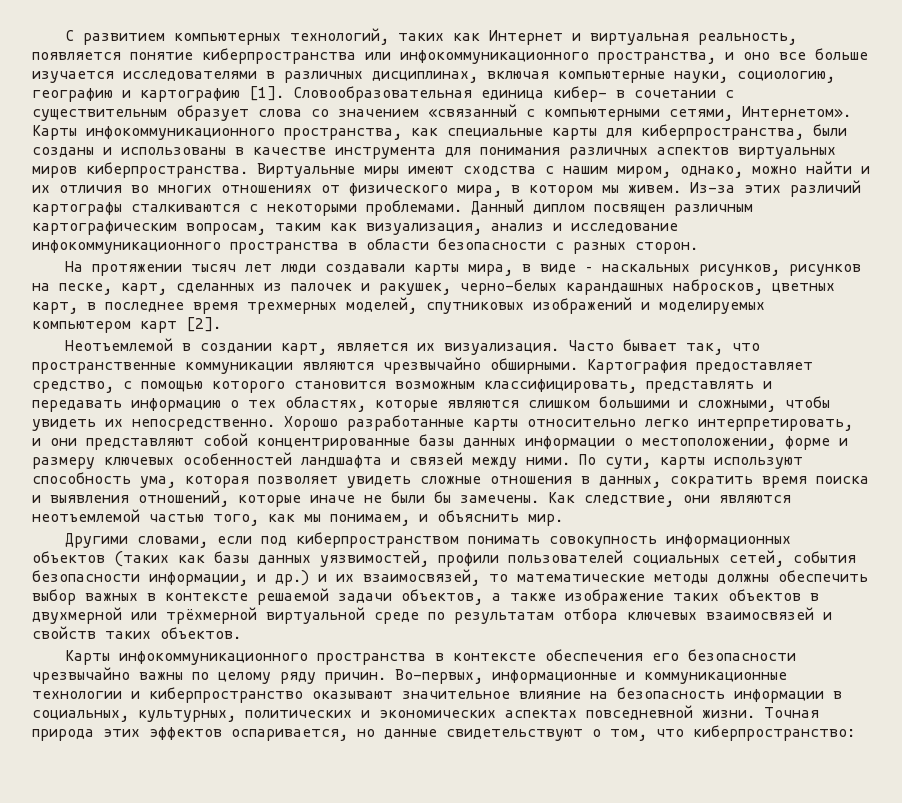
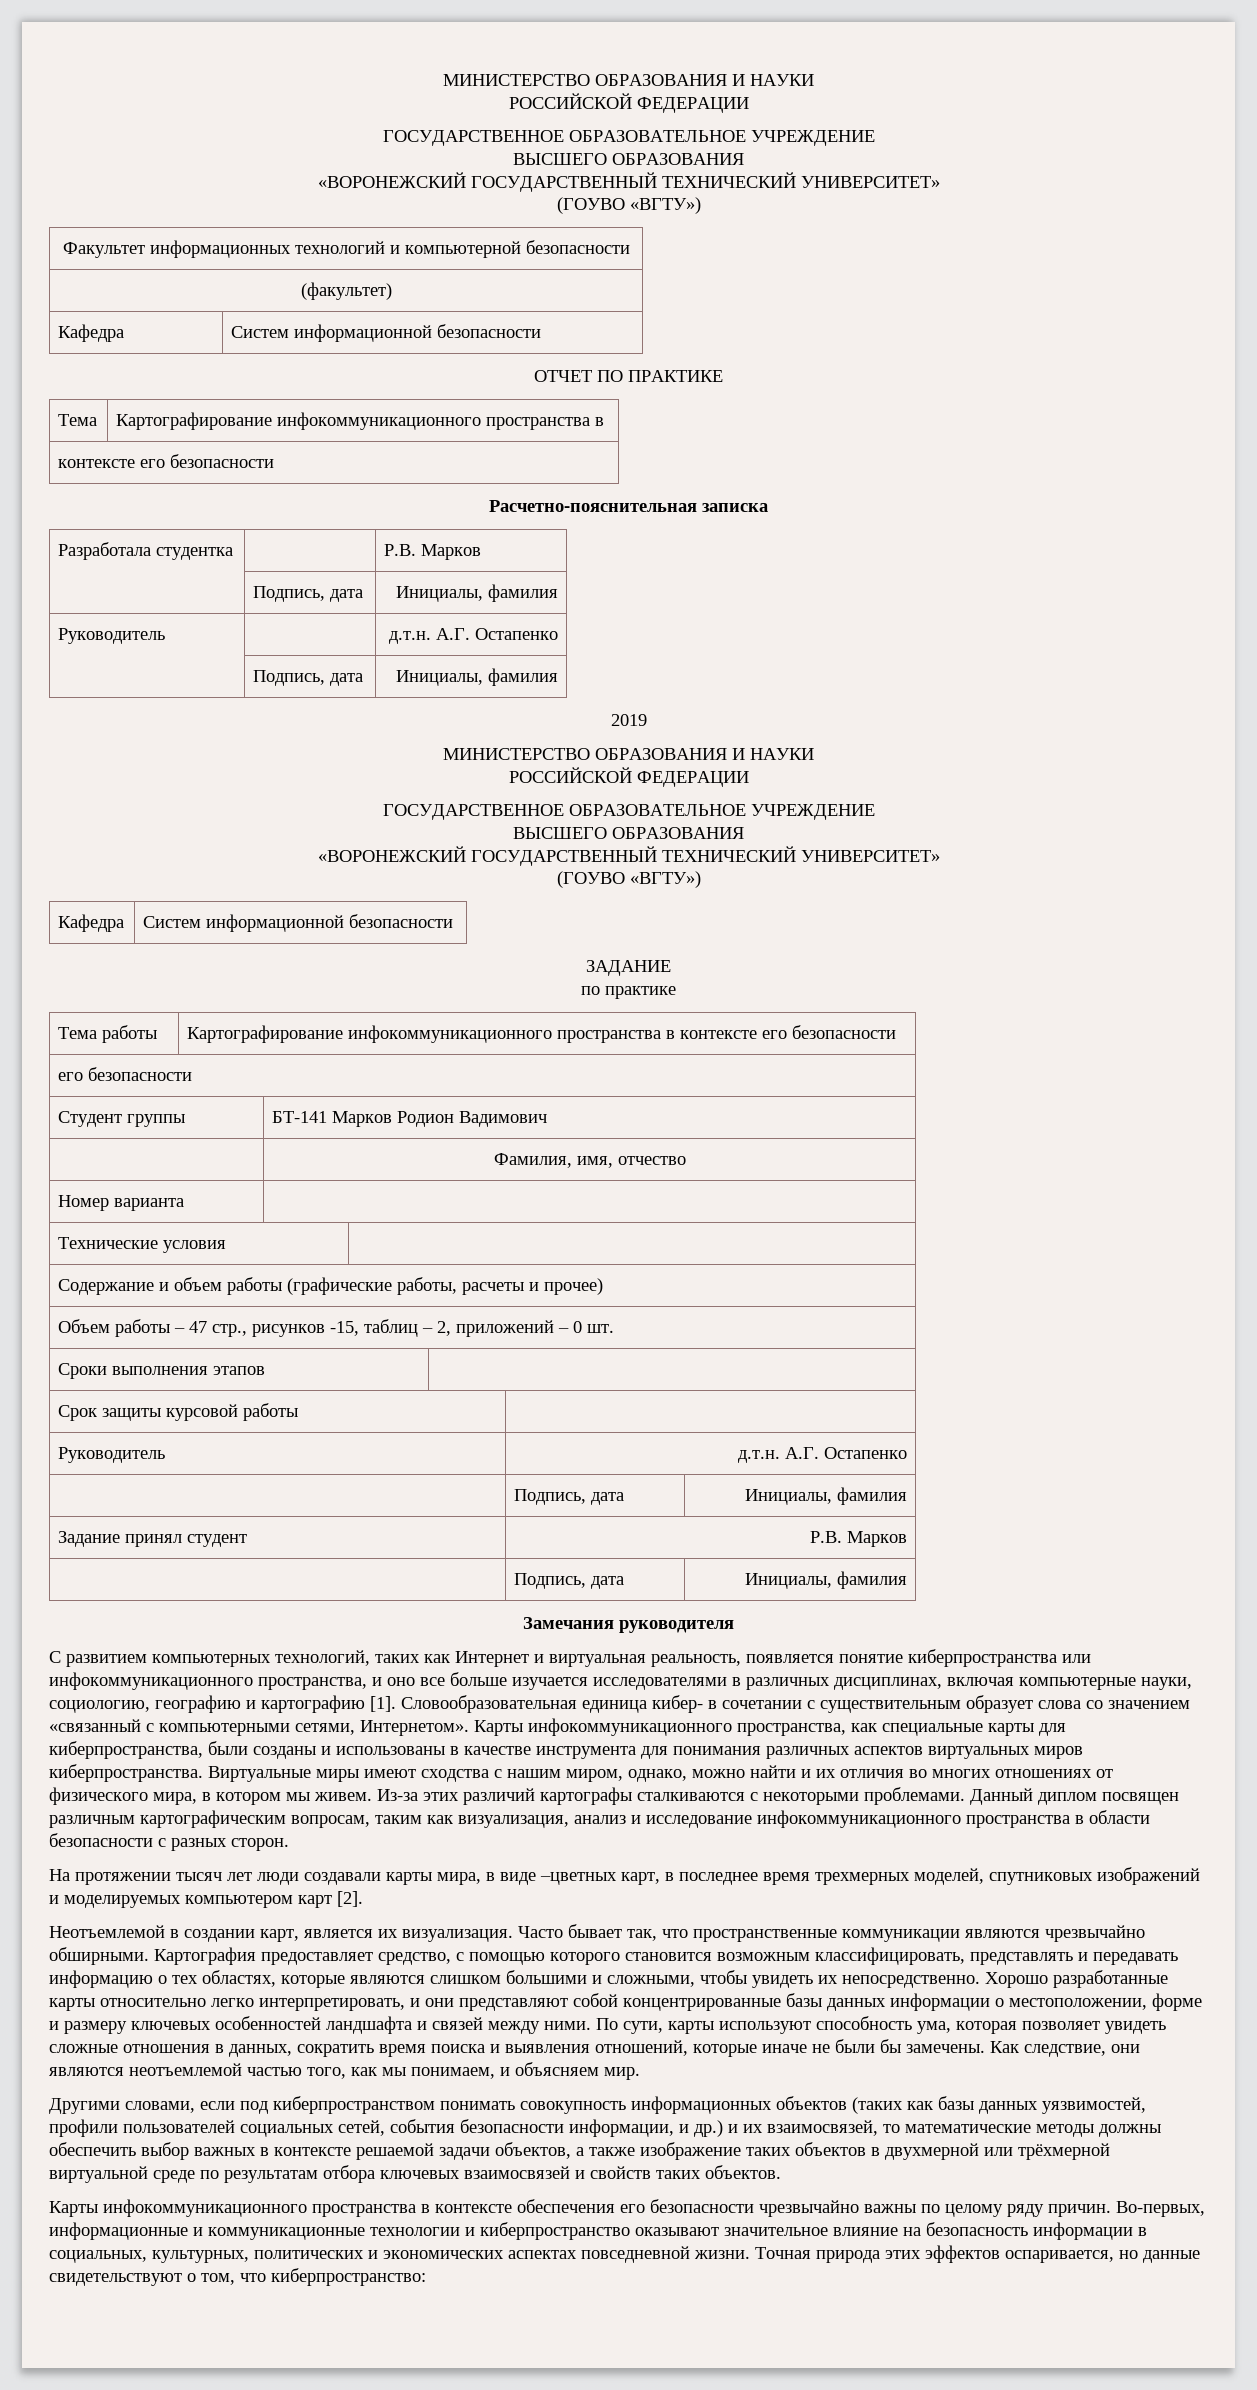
(64, 35) none -> [443,74,814,86] [508,93,749,113] [382,130,875,146] [513,153,744,165] [317,172,940,192] [556,197,701,214] [62,240,630,258] [300,282,392,300] [58,324,125,342] [231,324,542,342] [534,370,723,382] [58,414,98,426] [116,412,605,430] [58,454,275,468] [489,500,768,512] [58,542,234,560] [384,544,482,560] [253,586,364,602] [395,584,558,602] [58,628,166,644] [388,628,558,644] [253,670,364,686] [395,668,558,686] [610,714,647,726] [443,748,814,760] [508,767,749,787] [382,804,875,820] [513,827,744,839] [317,846,940,866] [556,871,701,888] [58,914,125,932] [143,914,454,932] [586,960,671,976] [581,986,676,999] [58,1025,158,1043] [187,1025,897,1043] [58,1067,193,1081] [58,1111,186,1127] [272,1111,548,1127] [493,1153,686,1168] [58,1195,185,1211] [58,1237,227,1253] [58,1277,604,1295] [58,1319,615,1337] [58,1363,266,1379] [58,1403,299,1421] [58,1447,166,1463] [737,1447,907,1463] [514,1489,625,1505] [744,1487,907,1505] [58,1531,248,1547] [809,1531,907,1547] [514,1573,625,1589] [744,1571,907,1589] [523,1617,734,1633] МИНИСТЕРСТВО ОБРАЗОВАНИЯ И НАУКИ // РОССИЙСКОЙ ФЕДЕРАЦИИ // ГОСУДАРСТВЕННОЕ ОБРАЗОВАТЕЛЬНОЕ УЧРЕЖДЕНИЕ // ВЫСШЕГО ОБРАЗОВАНИЯ // «ВОРОНЕЖСКИЙ ГОСУДАРСТВЕННЫЙ ТЕХНИЧЕСКИЙ УНИВЕРСИТЕТ» // (ГОУВО «ВГТУ») // Факультет информационных технологий и компьютерной безопасности // (факультет) // Кафедра | Систем информационной безопасности // ОТЧЕТ ПО ПРАКТИКЕ // Тема | Картографирование инфокоммуникационного пространства в // контексте его безопасности // Расчетно-пояснительная записка // Разработала студентка | | Р.В. Марков // | Подпись, дата | Инициалы, фамилия // Руководитель | | д.т.н. А.Г. Остапенко // | Подпись, дата | Инициалы, фамилия // 2019 // МИНИСТЕРСТВО ОБРАЗОВАНИЯ И НАУКИ // РОССИЙСКОЙ ФЕДЕРАЦИИ // ГОСУДАРСТВЕННОЕ ОБРАЗОВАТЕЛЬНОЕ УЧРЕЖДЕНИЕ // ВЫСШЕГО ОБРАЗОВАНИЯ // «ВОРОНЕЖСКИЙ ГОСУДАРСТВЕННЫЙ ТЕХНИЧЕСКИЙ УНИВЕРСИТЕТ» // (ГОУВО «ВГТУ») // Кафедра | Систем информационной безопасности // ЗАДАНИЕ // по практике // Тема работы | Картографирование инфокоммуникационного пространства в контексте его безопасности // его безопасности // Студент группы | БТ-141 Марков Родион Вадимович // | Фамилия, имя, отчество // Номер варианта | // Технические условия | // Содержание и объем работы (графические работы, расчеты и прочее) // Объем работы – 47 стр., рисунков -15, таблиц – 2, приложений – 0 шт. // Сроки выполнения этапов | // Срок защиты курсовой работы | // Руководитель | д.т.н. А.Г. Остапенко // | Подпись, дата | Инициалы, фамилия // Задание принял студент | Р.В. Марков // | Подпись, дата | Инициалы, фамилия // Замечания руководителя //
[584,264,861,276] [32,279,835,295] – наскальных рисунков, рисунков на песке, карт, сделанных из палочек и ракушек, черно-белых карандашных набросков, цветных -> [540,1872,617,1885] –цветных
[437,510,519,522] объяснить -> [515,2062,599,2076] объясняем

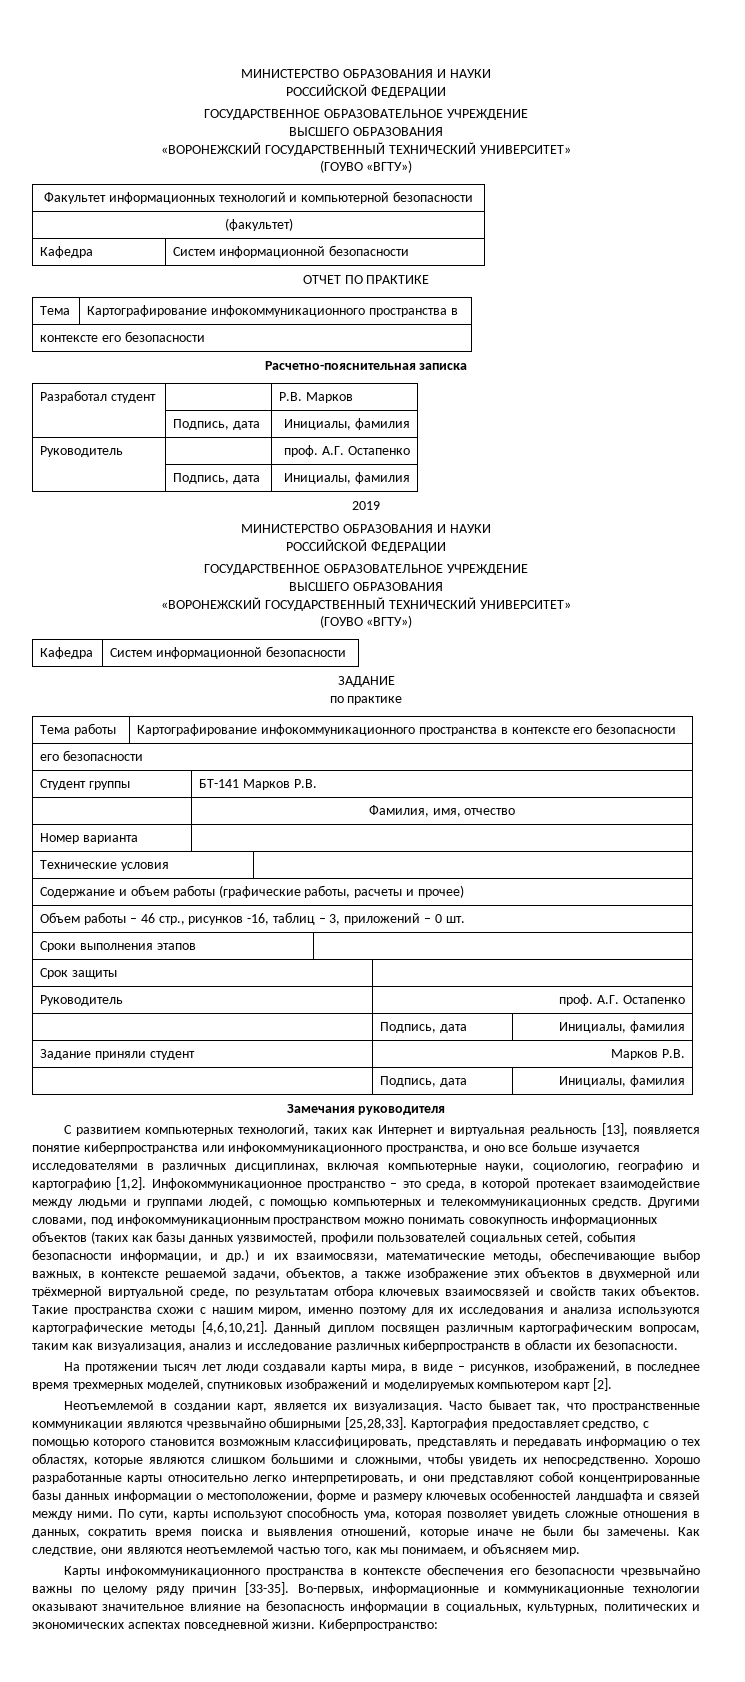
[58,542,234,560] Разработала студентка -> [40,390,157,403] Разработал студент
[388,631,431,644] д.т.н. -> [283,445,318,457] проф.
[397,1111,548,1127] Родион Вадимович -> [294,779,318,788] Р.В.
[189,1321,208,1333] 47 -> [140,913,155,923] 46
[330,1321,360,1336] -15, -> [247,913,270,925] -16,
[437,1321,452,1336] 2, -> [329,914,341,925] 3,
[166,1403,299,1421] [58,1447,166,1463] [737,1450,780,1463] курсовой работы | // Руководитель | д.т.н. -> [40,995,124,1006] [558,994,593,1006] | // Руководитель | проф.
[125,1534,248,1547] [809,1531,907,1547] принял студент | Р.В. Марков -> [95,1051,196,1060] [610,1049,685,1060] приняли студент | Марков Р.В.
[651,1654,741,1667] реальность, -> [529,1123,628,1136] реальность [13],
[370,1695,1190,1713] [49,1718,1066,1736] [49,1741,1083,1759] [49,1764,1113,1782] [49,1787,965,1805] [1]. Словообразовательная единица кибер- в сочетании с существительным образует слова со значением «связанный с компьютерными сетями, Интернетом». Карты инфокоммуникационного пространства, как специальные карты для киберпространства, были созданы и использованы в качестве инструмента для понимания различных аспектов виртуальных миров киберпространства. Виртуальные миры имеют сходства с нашим миром, однако, можно найти и их отличия во многих отношениях от физического мира, в котором мы живем. Из-за этих различий картографы сталкиваются с некоторыми проблемами. -> [116,1177,700,1190] [32,1196,700,1208] [32,1214,658,1226] [32,1231,636,1244] [32,1249,701,1262] [32,1267,701,1280] [32,1285,700,1298] [32,1305,700,1316] [32,1321,268,1334] [1,2]. Инфокоммуникационное пространство – это среда, в которой протекает взаимодействие между людьми и группами людей, с помощью компьютерных и телекоммуникационных средств. Другими словами, под инфокоммуникационным пространством можно понимать совокупность информационных объектов (таких как базы данных уязвимостей, профили пользователей социальных сетей, события безопасности информации, и др.) и их взаимосвязи, математические методы, обеспечивающие выбор важных, в контексте решаемой задачи, объектов, а также изображение этих объектов в двухмерной или трёхмерной виртуальной среде, по результатам отбора ключевых взаимосвязей и свойств таких объектов. Такие пространства схожи с нашим миром, именно поэтому для их исследования и анализа используются картографические методы [4,6,10,21].
[757,1810,1150,1828] [49,1833,289,1851] инфокоммуникационного пространства в области безопасности с разных сторон. -> [335,1339,678,1352] различных киберпространств в области их безопасности.
[540,1872,660,1885] –цветных карт, -> [458,1360,621,1373] – рисунков, изображений,
[49,1947,149,1965] обширными. -> [269,1417,408,1430] обширными [25,28,33].
[49,2096,1146,2114] [49,2119,1161,2137] [49,2142,1110,2160] [49,2165,781,2183] // Другими словами, если под киберпространством понимать совокупность информационных объектов (таких как базы данных уязвимостей, профили пользователей социальных сетей, события безопасности информации, и др.) и их взаимосвязей, то математические методы должны обеспечить выбор важных в контексте решаемой задачи объектов, а также изображение таких объектов в двухмерной или трёхмерной виртуальной среде по результатам отбора ключевых взаимосвязей и свойств таких объектов. -> (580, 1551) none
[1048,2204,1111,2217] причин. -> [192,1582,289,1595] причин [33-35].
[465,2222,630,2240] и киберпространство -> (701, 1589) none
[755,2245,1200,2263] [49,2268,426,2286] Точная природа этих эффектов оспаривается, но данные свидетельствуют о том, что киберпространство: -> [319,1618,439,1631] Киберпространство:

